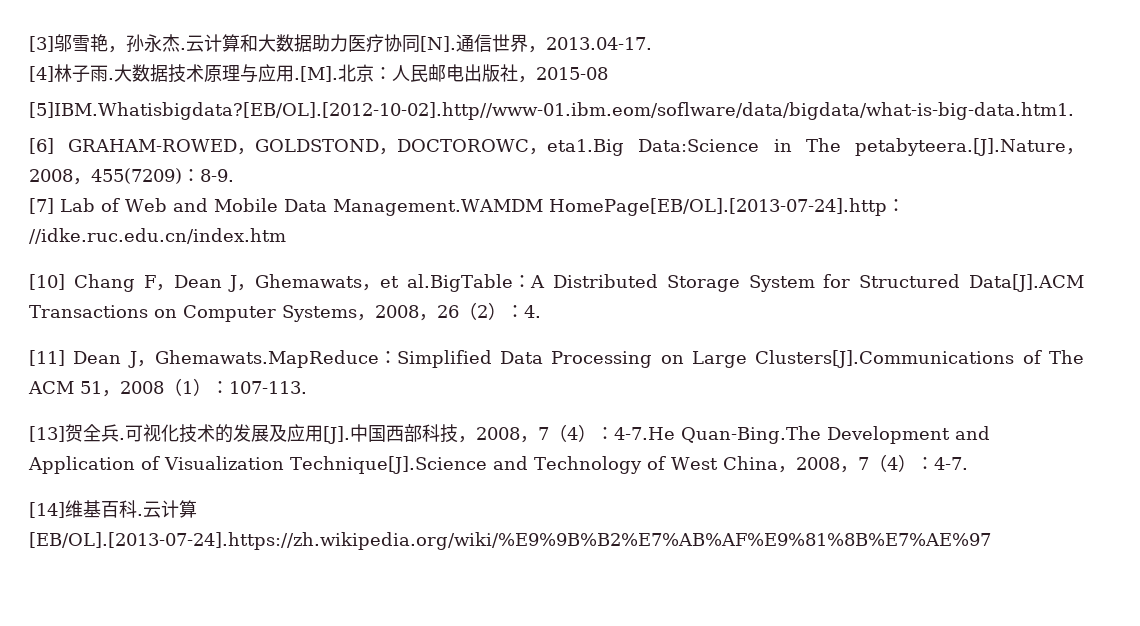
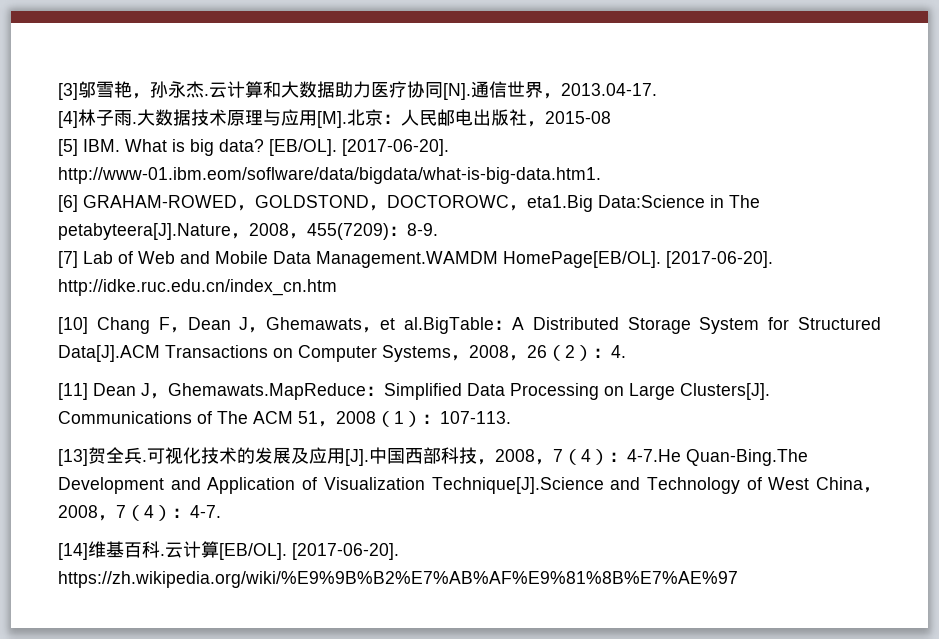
[294,66,338,82] .[M]. -> [317,111,347,128] [M].
[29,102,1074,120] [5]IBM.Whatisbigdata?[EB/OL].[2012-10-02].http//www-01.ibm.eom/soflware/data/bigdata/what-is-big-data.htm1. -> [58,139,449,156] [58,167,601,184] [5] IBM. What is big data? [EB/OL]. [2017-06-20]. http://www-01.ibm.eom/soflware/data/bigdata/what-is-big-data.htm1.
[855,138,1067,156] petabyteera.[J].Nature -> [58,223,231,240] petabyteera[J].Nature
[548,198,905,216] [29,228,286,244] HomePage[EB/OL].[2013-07-24].http：//idke.ruc.edu.cn/index.htm -> [503,251,773,268] [58,279,337,296] HomePage[EB/OL]. [2017-06-20]. http://idke.ruc.edu.cn/index_cn.htm
[755,350,1015,368] Clusters[J].Communications -> [680,383,770,400] [58,411,192,424] Clusters[J]. Communications
[29,532,991,550] [EB/OL].[2013-07-24].https://zh.wikipedia.org/wiki/%E9%9B%B2%E7%AB%AF%E9%81%8B%E7%AE%97 -> [219,543,399,560] [58,571,738,588] [EB/OL]. [2017-06-20]. https://zh.wikipedia.org/wiki/%E9%9B%B2%E7%AB%AF%E9%81%8B%E7%AE%97

